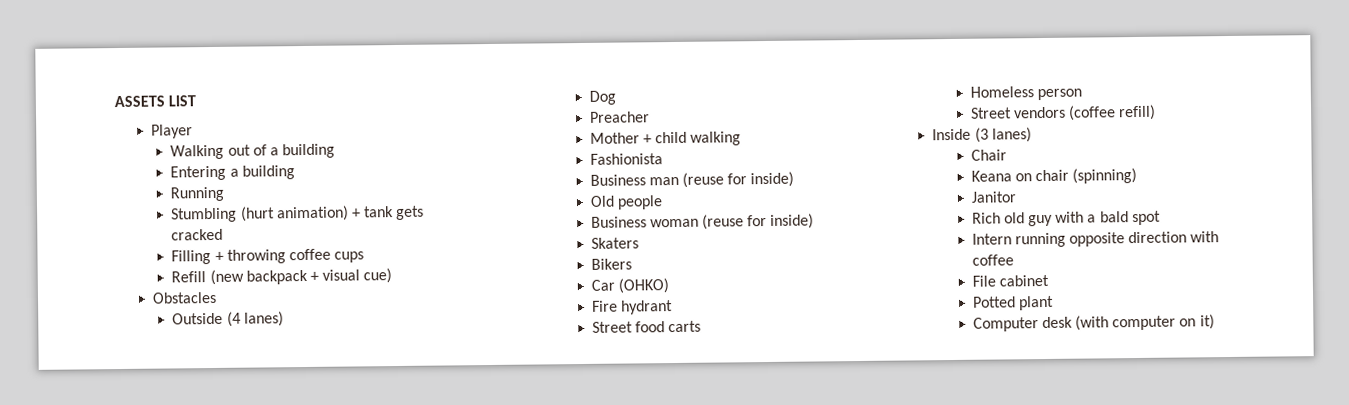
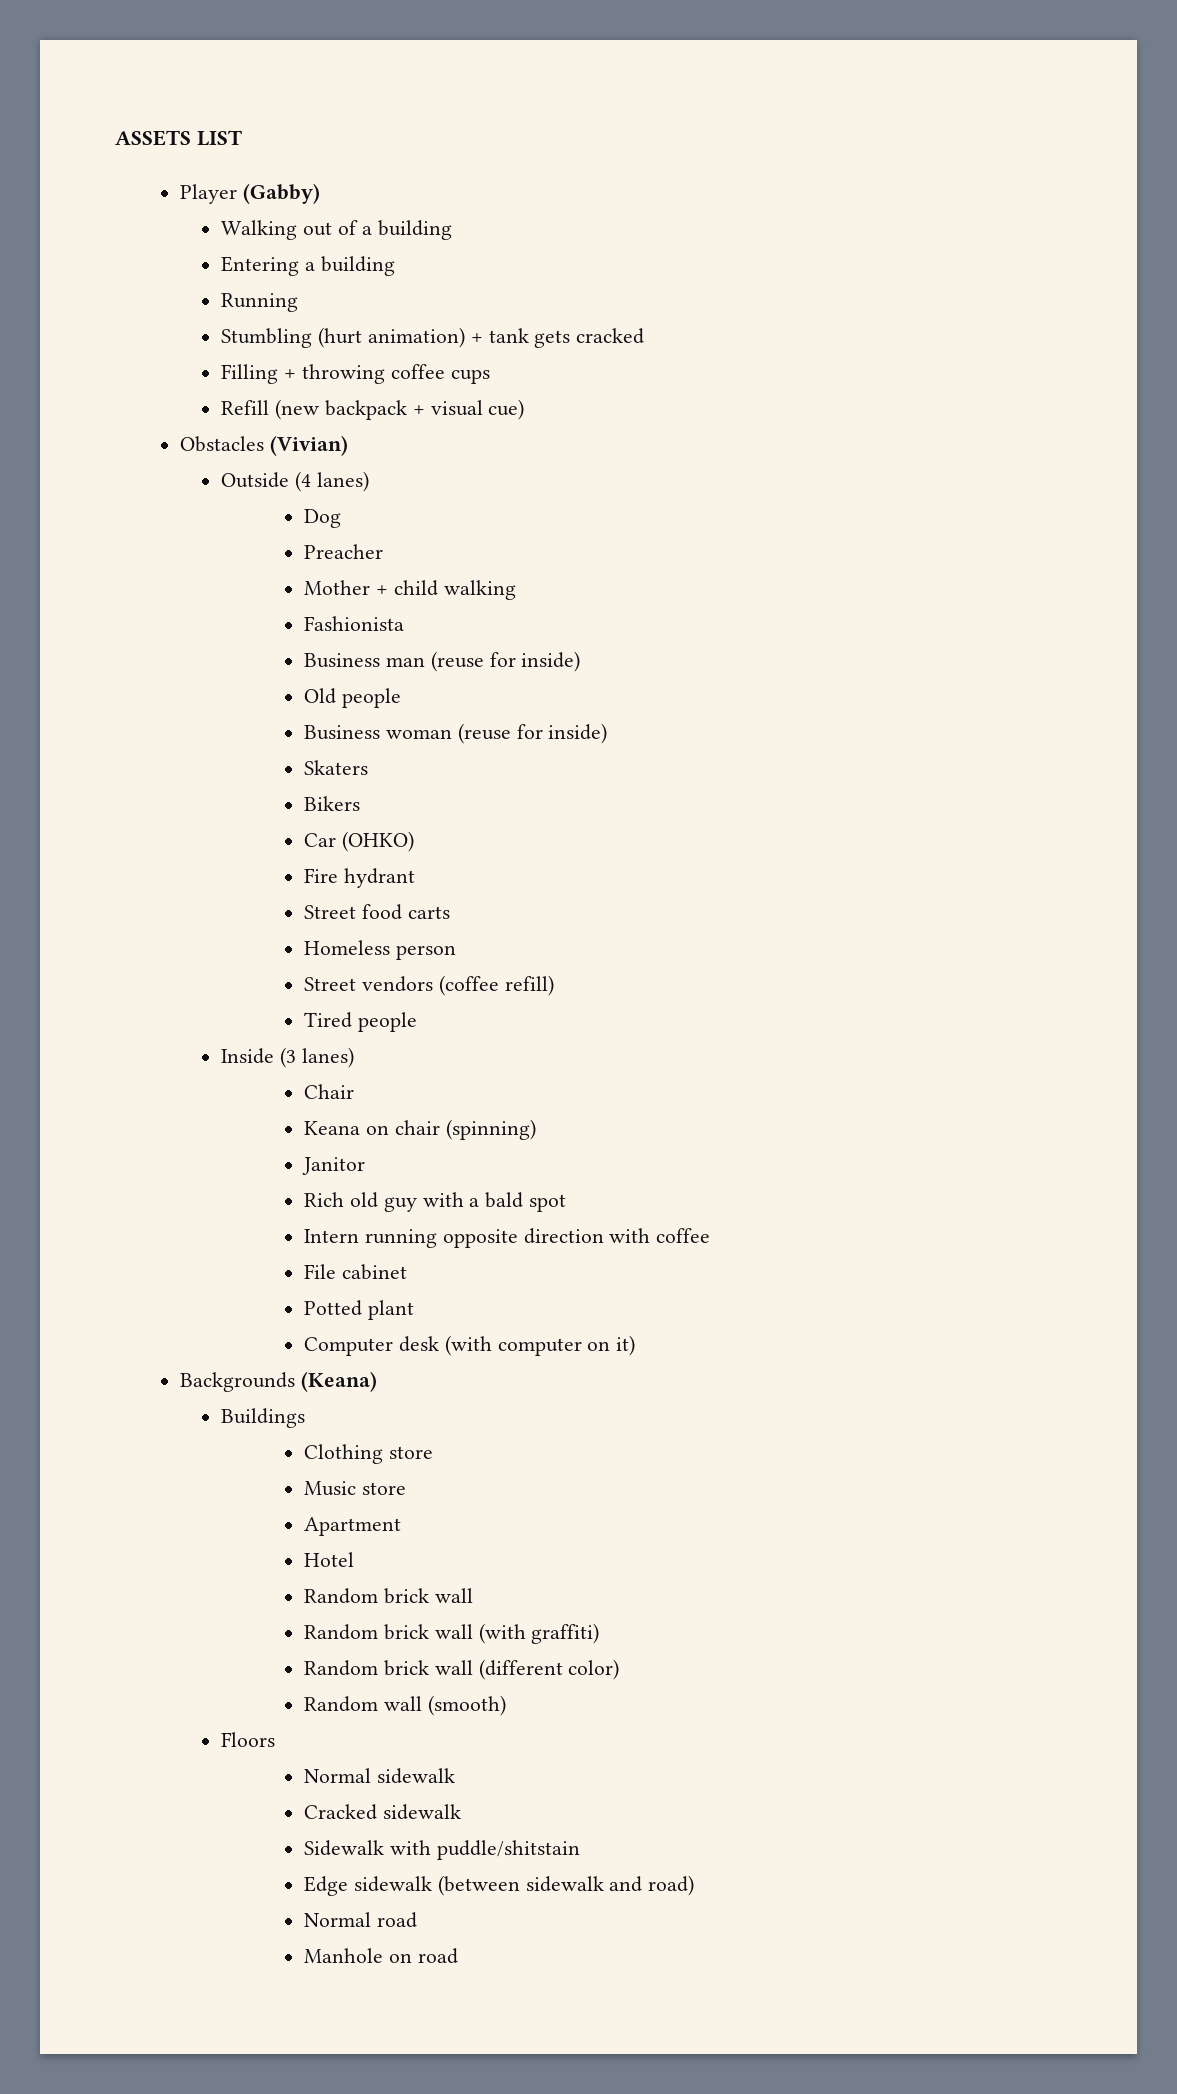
(194, 131) none -> [242,183,320,204] (Gabby)
(218, 297) none -> [269,435,348,456] (Vivian)
(1157, 112) none -> [304,1012,417,1032] // Tired people
(1215, 322) none -> [180,1371,377,1392] [221,1408,306,1428] [304,1444,433,1464] [304,1481,406,1496] [304,1517,402,1536] [304,1552,355,1567] [304,1588,473,1604] [304,1623,600,1644] [304,1659,620,1680] [304,1695,506,1716] [221,1732,276,1747] [304,1768,455,1784] [304,1804,461,1820] [304,1840,580,1860] [304,1875,695,1896] [304,1912,417,1928] [304,1948,458,1964] // Backgrounds (Keana) // Buildings // Clothing store // Music store // Apartment // Hotel // Random brick wall // Random brick wall (with graffiti) // Random brick wall (different color) // Random wall (smooth) // Floors // Normal sidewalk // Cracked sidewalk // Sidewalk with puddle/shitstain // Edge sidewalk (between sidewalk and road) // Normal road // Manhole on road

